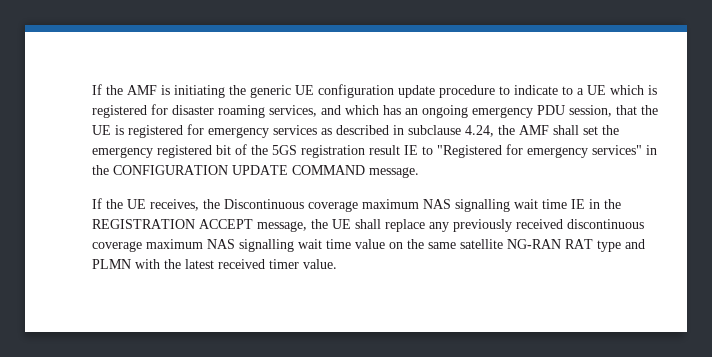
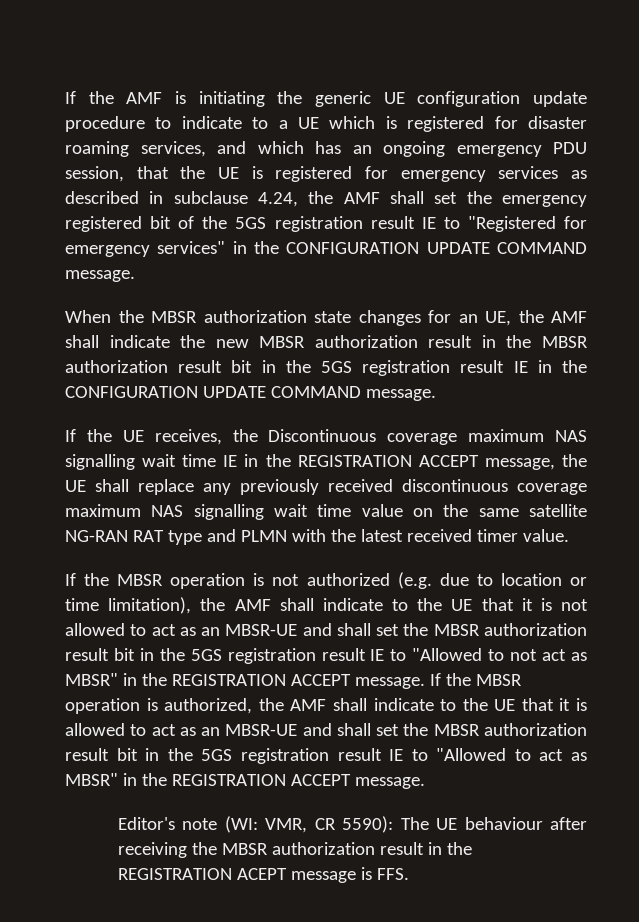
(419, 172) none -> [65,310,587,326] [65,335,588,348] [65,360,587,376] [65,386,436,401] // When the MBSR authorization state changes for an UE, the AMF shall indicate the new MBSR authorization result in the MBSR authorization result bit in the 5GS registration result IE in the CONFIGURATION UPDATE COMMAND message.
(337, 264) none -> [65,572,587,589] [65,597,589,614] [65,623,587,636] [65,648,587,664] [65,673,522,689] [65,698,587,714] [65,723,587,736] [65,748,587,764] [65,773,425,789] [117,816,587,833] [117,842,472,858] [117,867,409,883] // If the MBSR operation is not authorized (e.g. due to location or time limitation), the AMF shall indicate to the UE that it is not allowed to act as an MBSR-UE and shall set the MBSR authorization result bit in the 5GS registration result IE to "Allowed to not act as MBSR" in the REGISTRATION ACCEPT message. If the MBSR operation is authorized, the AMF shall indicate to the UE that it is allowed to act as an MBSR-UE and shall set the MBSR authorization result bit in the 5GS registration result IE to "Allowed to act as MBSR" in the REGISTRATION ACCEPT message. // Editor's note (WI: VMR, CR 5590): The UE behaviour after receiving the MBSR authorization result in the REGISTRATION ACEPT message is FFS.

